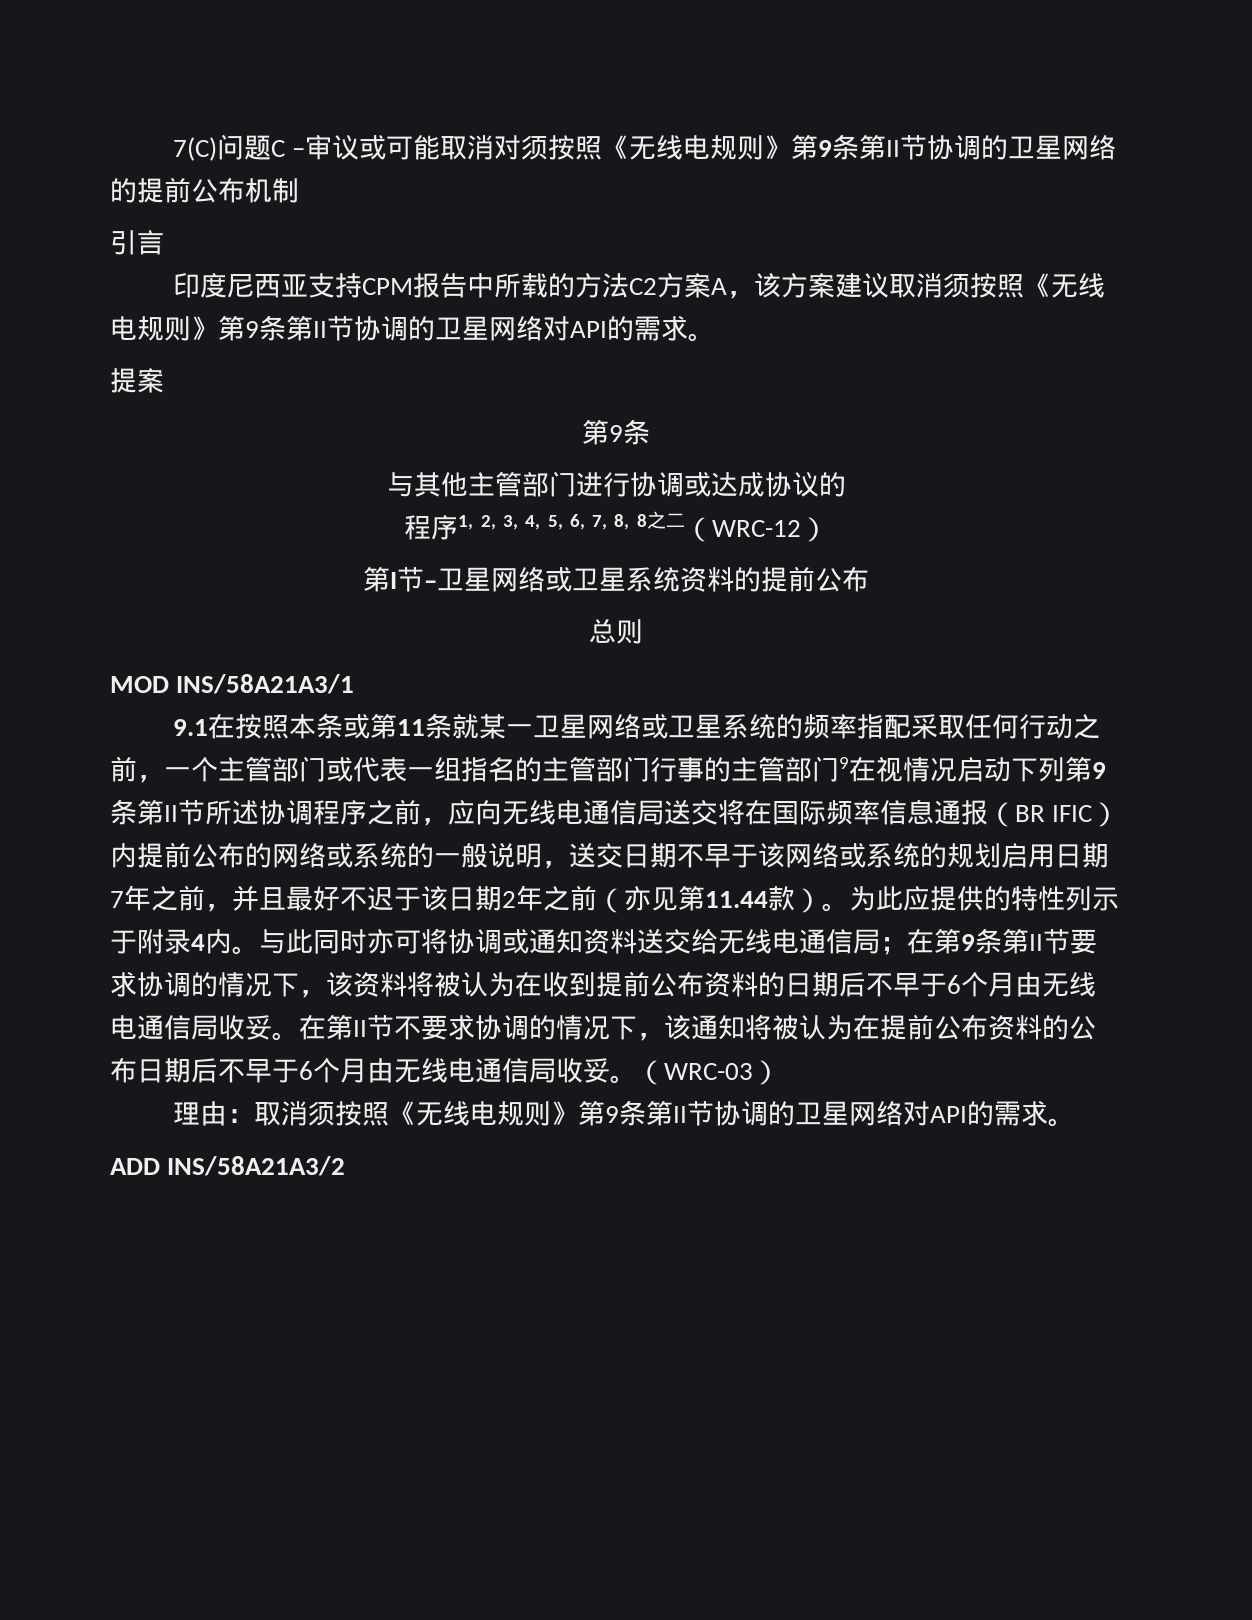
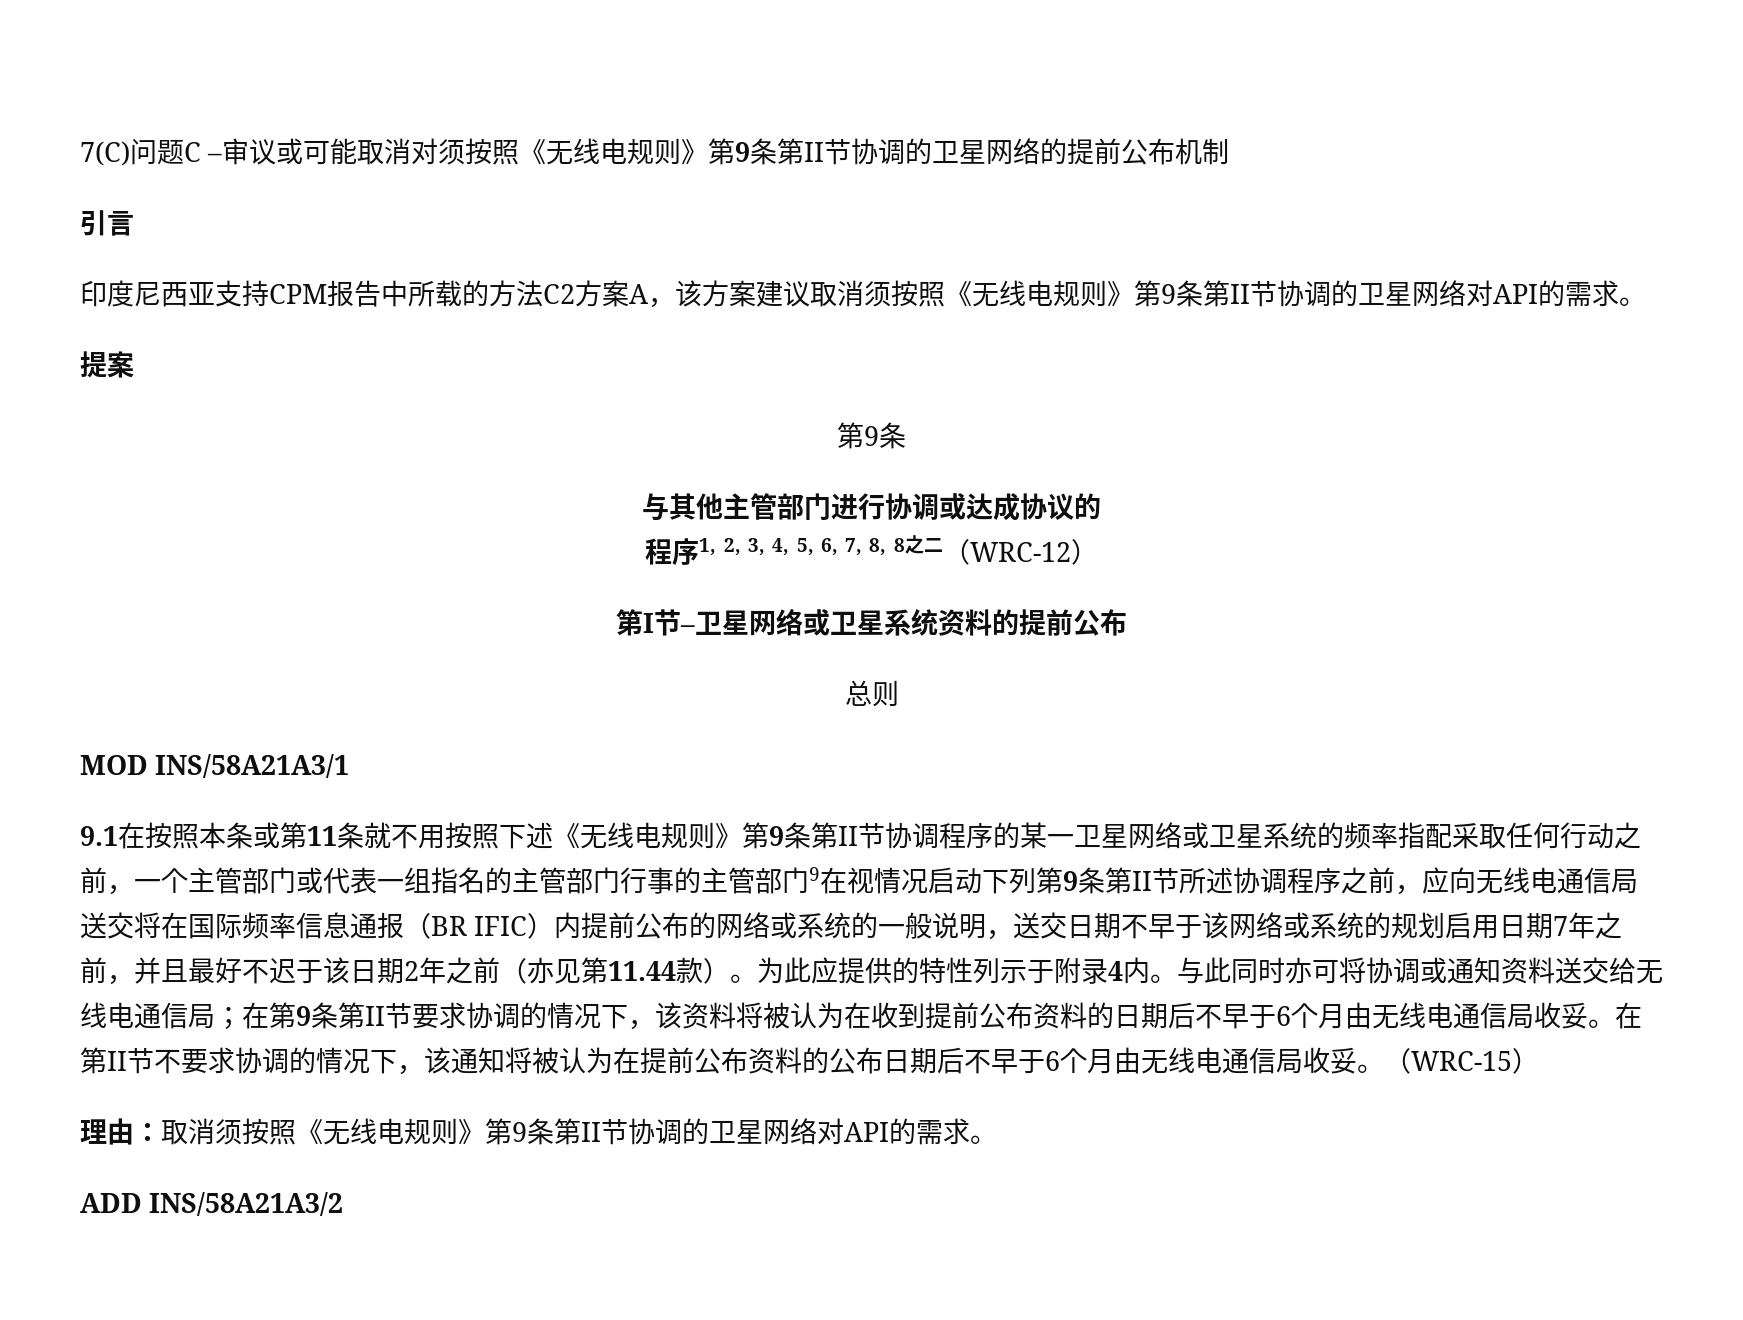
(479, 726) none -> [391,822,1020,849] 不用按照下述《无线电规则》第9条第II节协调程序的
[664,1063,753,1080] WRC-03 -> [1411,1051,1512,1071] WRC-15

